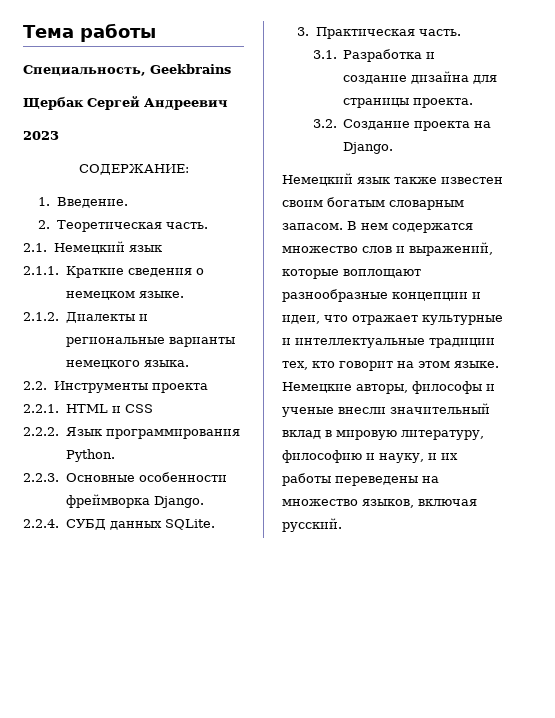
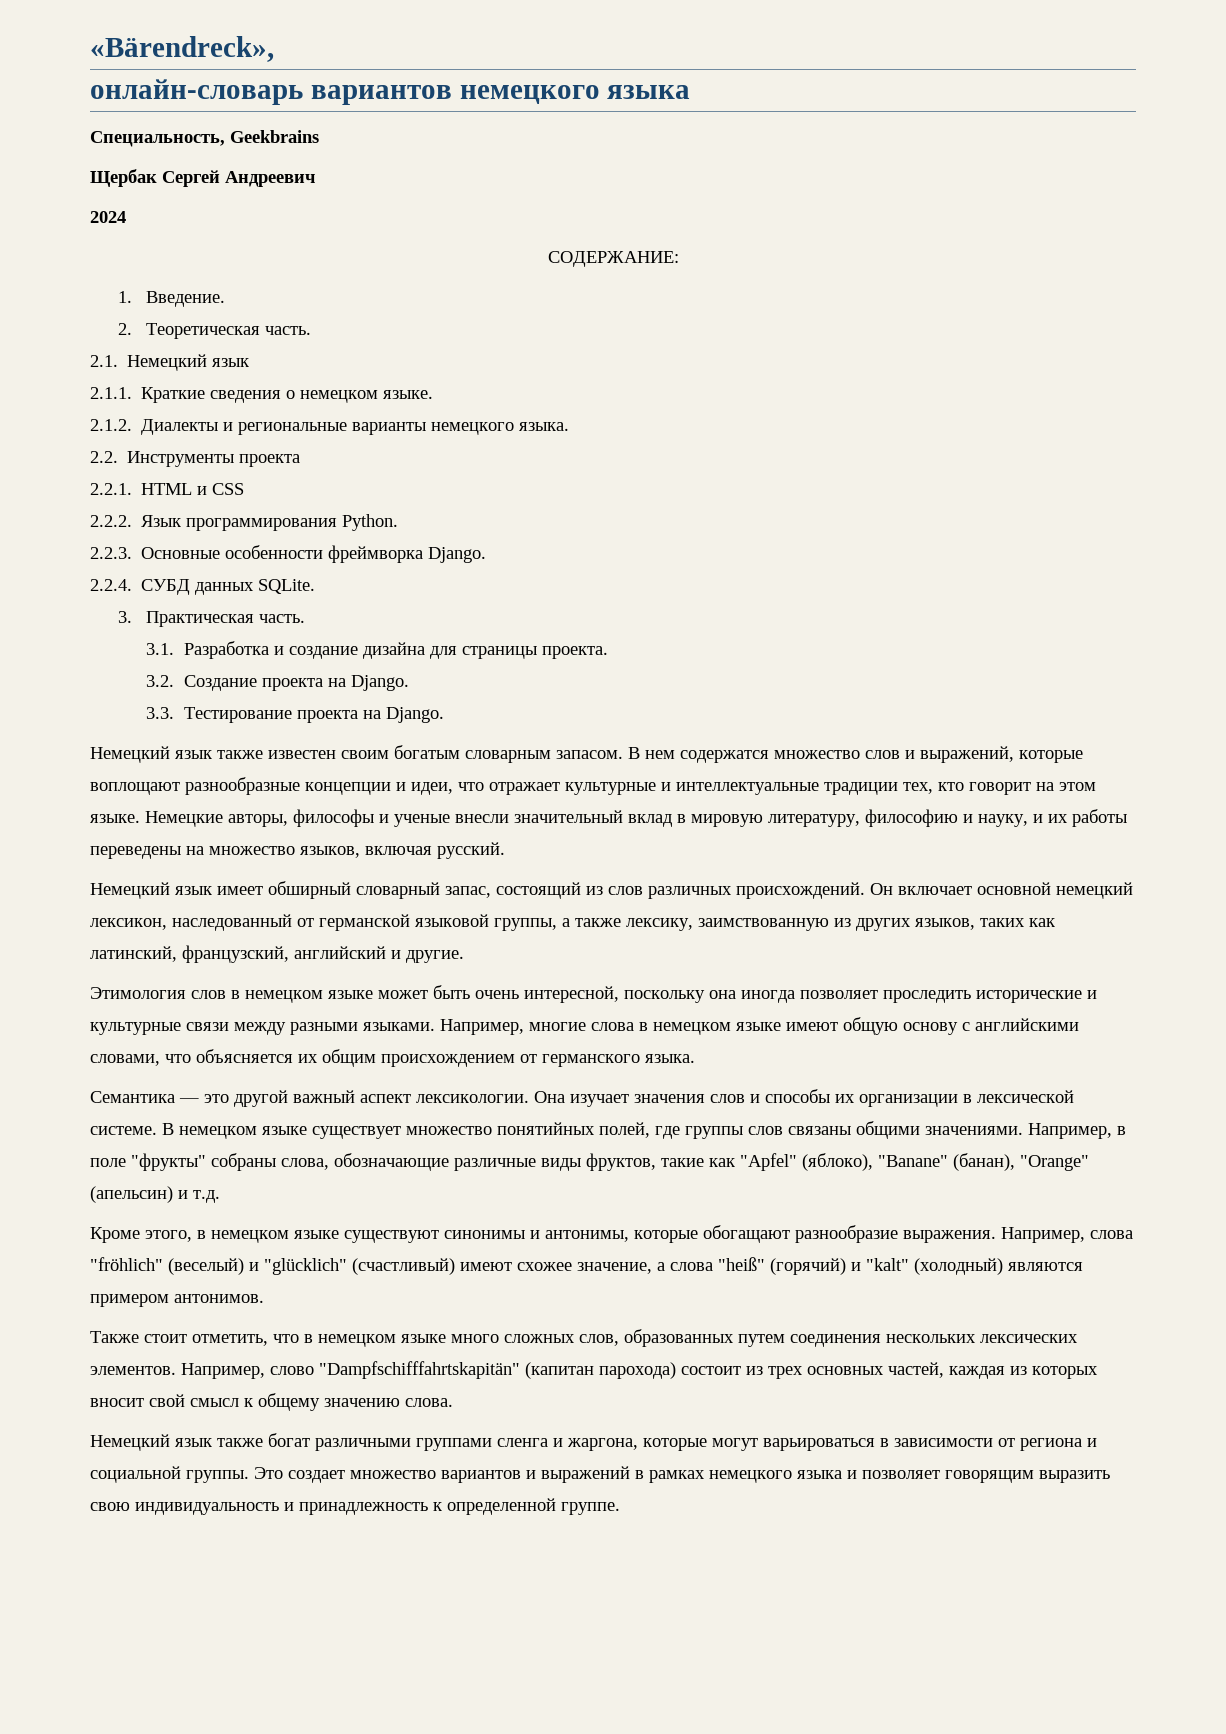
[23,23,156,42] Тема работы -> [90,36,274,62] [90,79,691,105] «Bärendreck», // онлайн-словарь вариантов немецкого языка
[23,131,59,140] 2023 -> [90,211,126,223] 2024
(394, 148) none -> [146,707,444,723] // 3.3. Тестирование проекта на Django.
(342, 525) none -> [90,881,1133,899] [90,914,1055,931] [90,945,464,963] [90,985,1097,1003] [90,1017,1079,1035] [90,1049,695,1067] [90,1089,1074,1107] [90,1121,1126,1139] [90,1153,1089,1171] [90,1186,220,1203] [90,1225,1133,1243] [90,1257,1083,1275] [90,1294,264,1307] [90,1329,1078,1347] [90,1361,1098,1379] [90,1393,453,1411] [90,1433,1097,1451] [90,1466,1110,1483] [90,1498,620,1515] // Немецкий язык имеет обширный словарный запас, состоящий из слов различных происхождений. Он включает основной немецкий лексикон, наследованный от германской языковой группы, а также лексику, заимствованную из других языков, таких как латинский, французский, английский и другие. // Этимология слов в немецком языке может быть очень интересной, поскольку она иногда позволяет проследить исторические и культурные связи между разными языками. Например, многие слова в немецком языке имеют общую основу с английскими словами, что объясняется их общим происхождением от германского языка. // Семантика — это другой важный аспект лексикологии. Она изучает значения слов и способы их организации в лексической системе. В немецком языке существует множество понятийных полей, где группы слов связаны общими значениями. Например, в поле "фрукты" собраны слова, обозначающие различные виды фруктов, такие как "Apfel" (яблоко), "Banane" (банан), "Orange" (апельсин) и т.д. // Кроме этого, в немецком языке существуют синонимы и антонимы, которые обогащают разнообразие выражения. Например, слова "fröhlich" (веселый) и "glücklich" (счастливый) имеют схожее значение, а слова "heiß" (горячий) и "kalt" (холодный) являются примером антонимов. // Также стоит отметить, что в немецком языке много сложных слов, образованных путем соединения нескольких лексических элементов. Например, слово "Dampfschifffahrtskapitän" (капитан парохода) состоит из трех основных частей, каждая из которых вносит свой смысл к общему значению слова. // Немецкий язык также богат различными группами сленга и жаргона, которые могут варьироваться в зависимости от региона и социальной группы. Это создает множество вариантов и выражений в рамках немецкого языка и позволяет говорящим выразить свою индивидуальность и принадлежность к определенной группе.

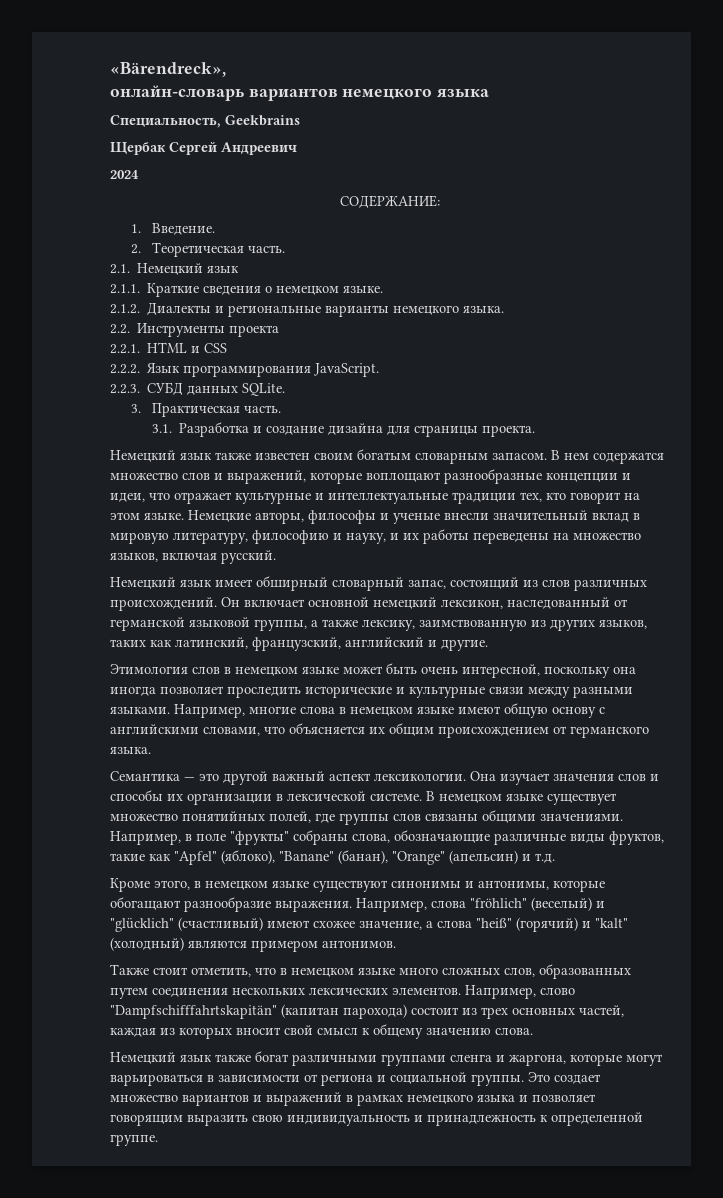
[342,514,399,531] [90,545,487,563] [90,579,132,591] Python. // 2.2.3. Основные особенности фреймворка Django. // 2.2.4. -> [314,363,380,377] [110,384,140,394] JavaScript. // 2.2.3.
[146,675,409,691] [146,707,444,723] // 3.2. Создание проекта на Django. // 3.3. Тестирование проекта на Django. -> (536, 431) none

